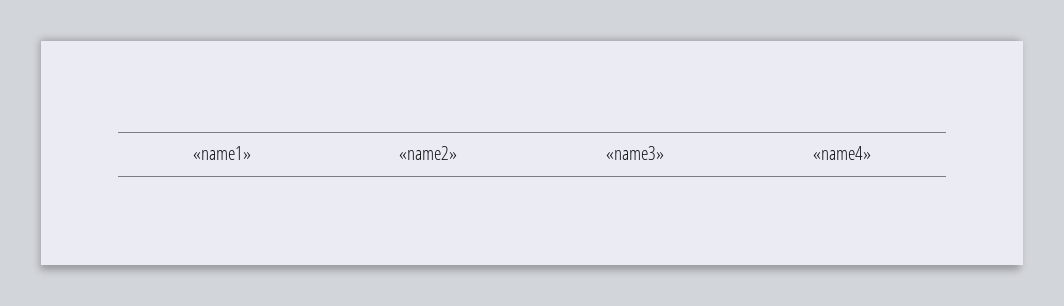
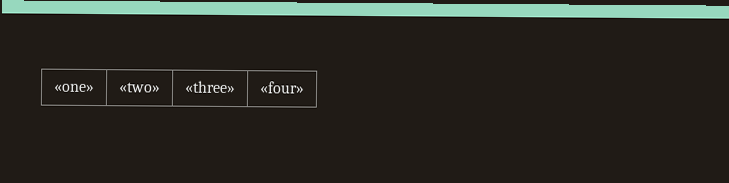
[192,146,251,160] [399,146,457,160] [606,146,664,160] [813,146,871,160] «name1» | «name2» | «name3» | «name4» -> [53,83,95,93] [118,82,161,93] [184,80,236,94] [259,81,305,94] «one» | «two» | «three» | «four»

